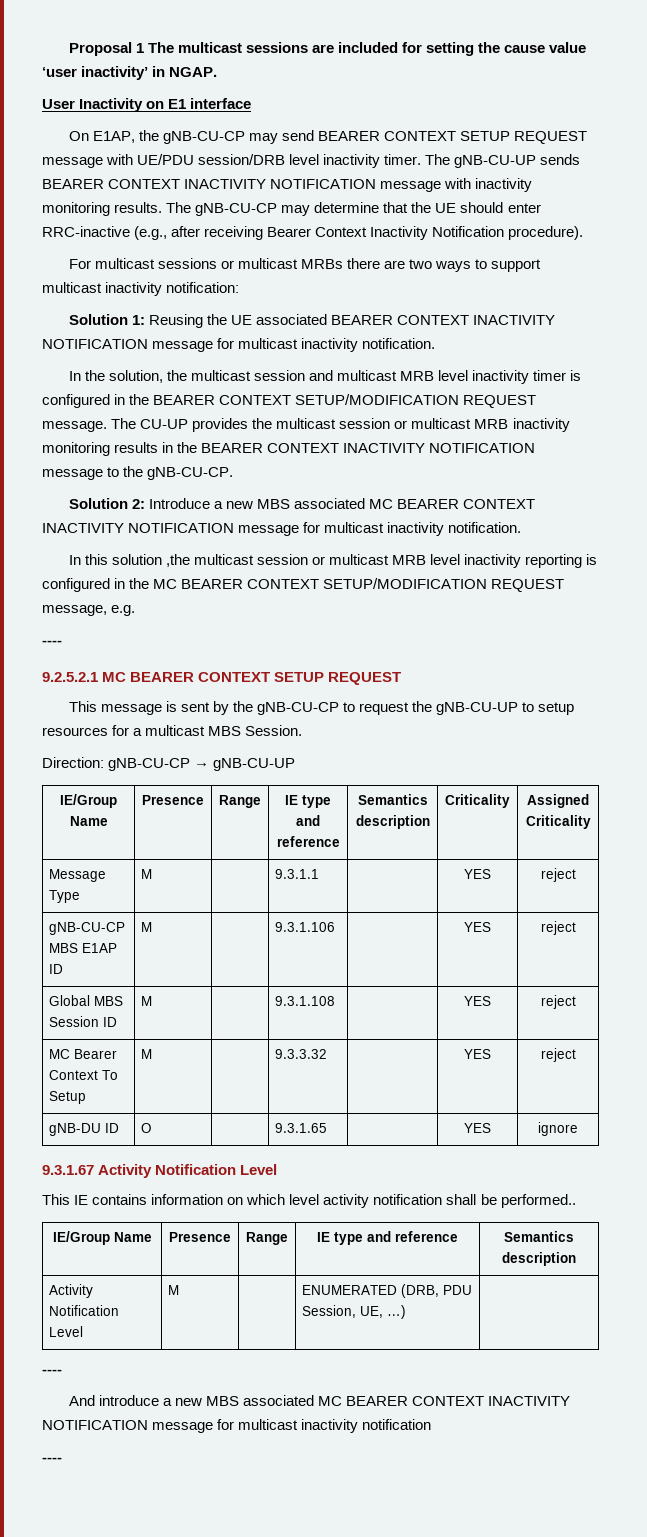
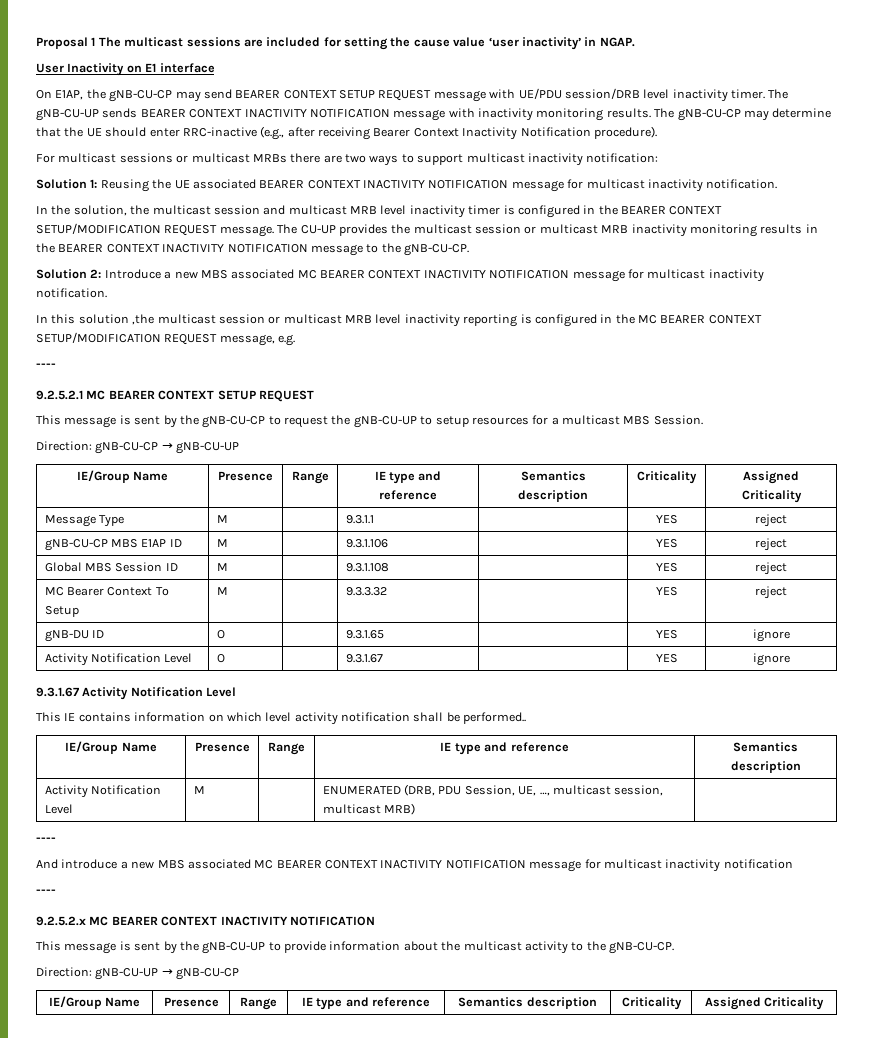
(578, 1129) none -> [44,653,193,666] [216,654,225,663] [345,654,383,663] [655,654,678,663] [752,653,790,666] // Activity Notification Level | O | | 9.3.1.67 | | YES | ignore
[386,1305,406,1319] …) -> [539,785,664,796] [322,803,416,815] …, multicast session, multicast MRB)
(62, 1459) none -> [36,916,375,926] [36,941,674,954] [36,967,240,980] [48,996,141,1009] [163,997,219,1007] [240,997,277,1010] [301,997,431,1010] [458,997,597,1009] [621,997,682,1010] [704,997,825,1010] // 9.2.5.2.x MC BEARER CONTEXT INACTIVITY NOTIFICATION // This message is sent by the gNB-CU-UP to provide information about the multicast activity to the gNB-CU-CP. // Direction: gNB-CU-UP → gNB-CU-CP // IE/Group Name | Presence | Range | IE type and reference | Semantics description | Criticality | Assigned Criticality

